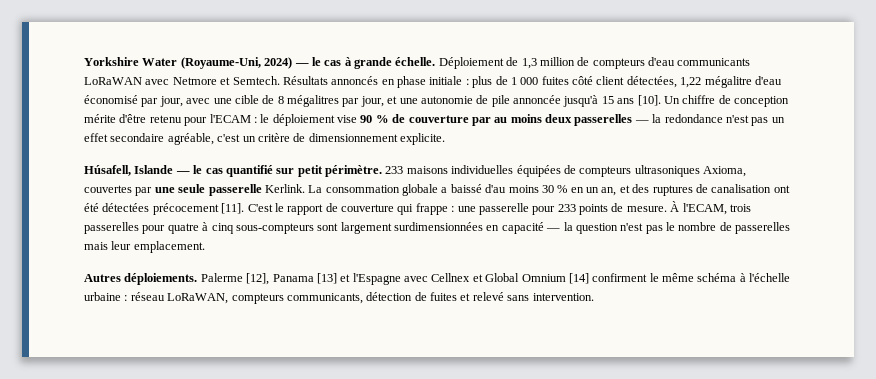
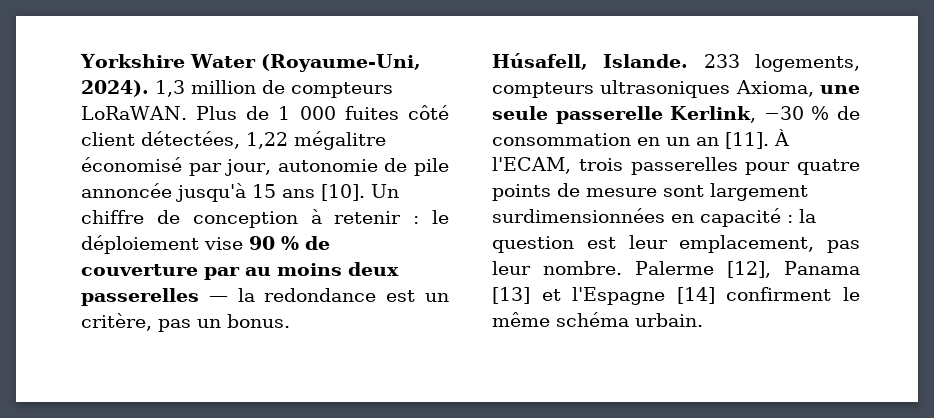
[264,57,751,69] [84,76,493,88] 2024) — le cas à grande échelle. Déploiement de 1,3 million de compteurs d'eau communicants LoRaWAN avec Netmore et Semtech. Résultats annoncés en phase initiale : plus -> [81,80,393,98] [81,106,238,120] 2024). 1,3 million de compteurs LoRaWAN. Plus
[754,76,782,85] d'eau -> (386, 140) none
[186,95,418,107] avec une cible de 8 mégalitres par jour, et une -> (272, 167) none
[84,114,251,126] mérite d'être retenu pour l'ECAM -> [310,209,402,224] à retenir
[725,115,785,126] [84,133,445,145] [84,165,576,177] n'est pas un effet secondaire agréable, c'est un critère de dimensionnement explicite. // Húsafell, Islande — le cas quantifié sur petit périmètre. 233 maisons individuelles équipées de -> [386,290,450,302] [81,313,290,332] [492,53,860,72] est un critère, pas un bonus. // Húsafell, Islande. 233 logements,
[84,185,153,196] couvertes par -> (814, 88) none
[264,184,790,196] [84,203,667,215] Kerlink. La consommation globale a baissé d'au moins 30 % en un an, et des ruptures de canalisation ont été détectées précocement [11]. C'est le rapport de couverture qui frappe : une passerelle pour 233 points de mesure. -> [670,106,860,123] [492,132,769,149] Kerlink, −30 % de consommation en un an [11].
[202,222,314,234] à cinq sous-compteurs -> [492,183,657,201] points de mesure
[546,228,561,231] — -> [787,215,793,223] :
[620,222,791,234] [84,241,205,253] [84,273,198,285] n'est pas le nombre de passerelles mais leur emplacement. // Autres déploiements. -> [586,235,860,253] [492,261,623,275] est leur emplacement, pas leur nombre.
[404,273,566,282] avec Cellnex et Global Omnium -> (666, 296) none
[739,273,791,282] [84,292,594,304] à l'échelle urbaine : réseau LoRaWAN, compteurs communicants, détection de fuites et relevé sans intervention. -> [635,313,703,327] urbain.

